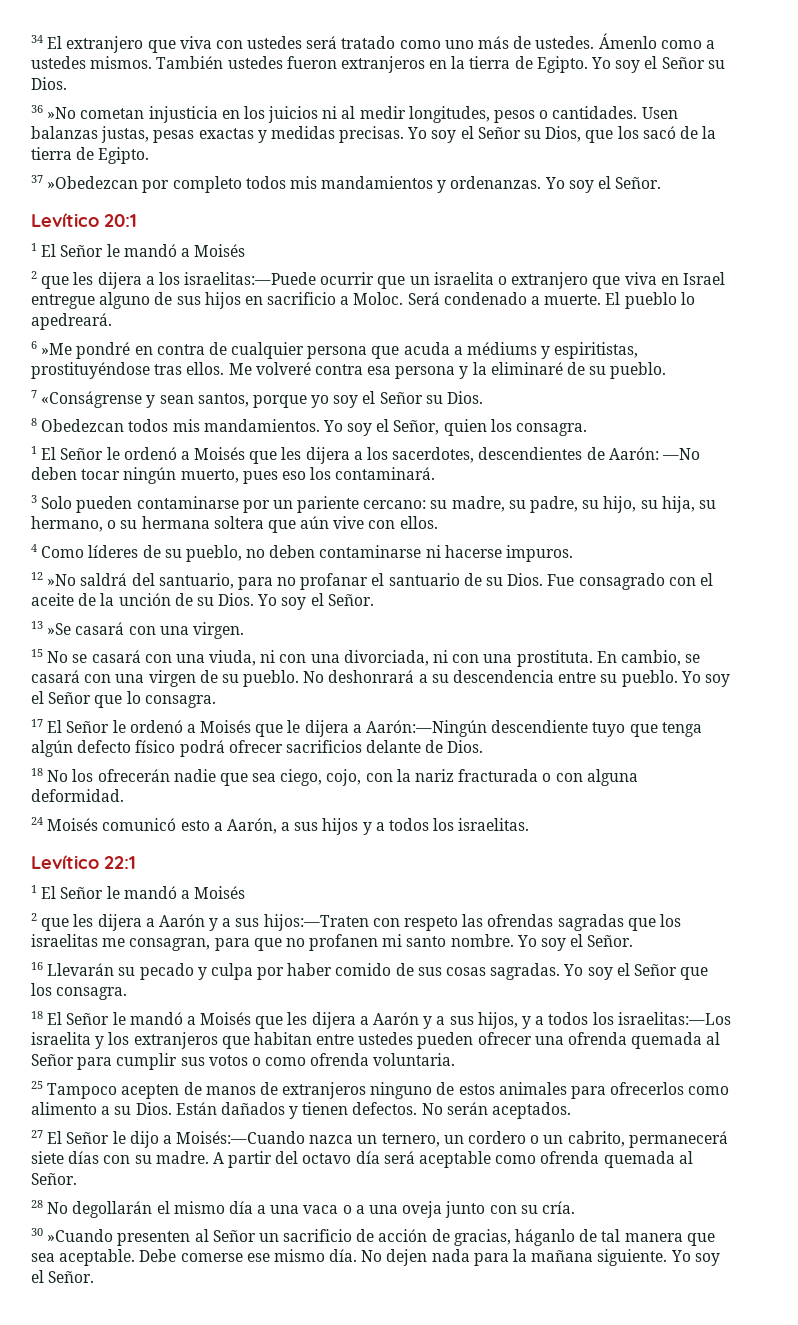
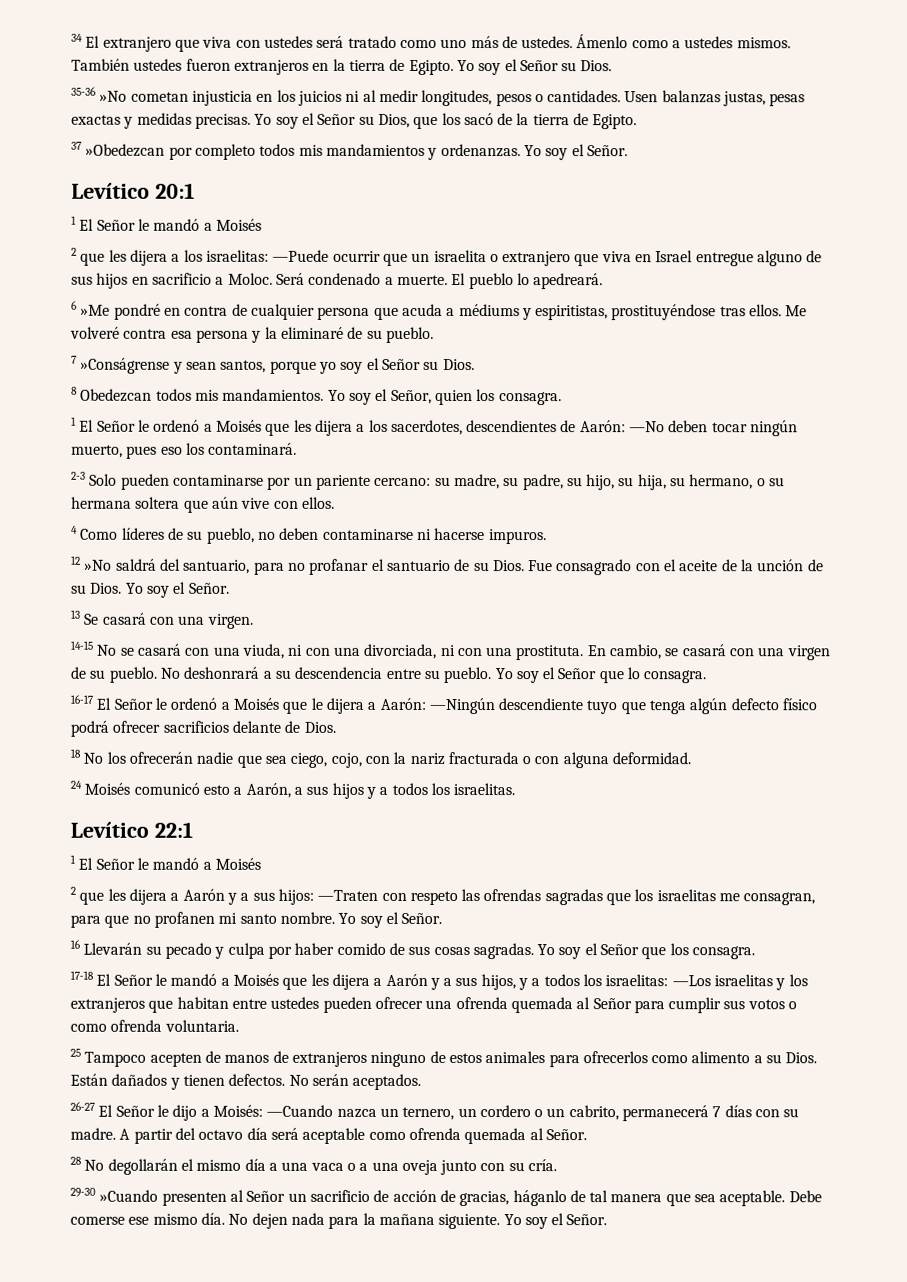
[31,105,43,113] 36 -> [71,86,96,96] 35-36
[184,272,317,285] israelitas:—Puede -> [205,249,330,262] israelitas: —Puede
[41,391,143,408] «Conságrense -> [80,357,171,374] »Conságrense
[31,495,37,503] 3 -> [71,471,86,480] 2-3
[47,623,72,635] »Se -> [84,613,100,625] Se
[31,649,43,657] 15 -> [70,640,94,650] 14-15
[31,719,43,727] 17 -> [70,694,93,704] 16-17
[366,720,488,737] Aarón:—Ningún -> [379,697,495,715] Aarón: —Ningún
[263,914,369,931] hijos:—Traten -> [277,888,379,905] hijos: —Traten
[31,1011,43,1019] 18 -> [70,970,94,980] 17-18
[617,1012,731,1025] [31,1032,91,1045] israelitas:—Los israelita -> [605,974,774,987] israelitas: —Los israelitas
[31,1130,43,1138] 27 -> [70,1101,95,1111] 26-27
[176,1131,306,1144] Moisés:—Cuando -> [212,1104,334,1117] Moisés: —Cuando
[31,1151,64,1164] siete -> [712,1106,722,1118] 7
[31,1228,43,1236] 30 -> [70,1187,96,1197] 29-30

